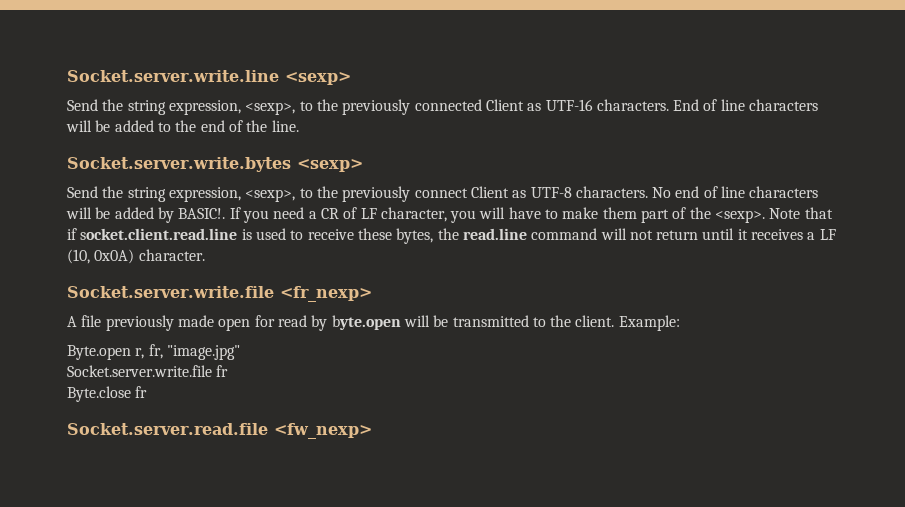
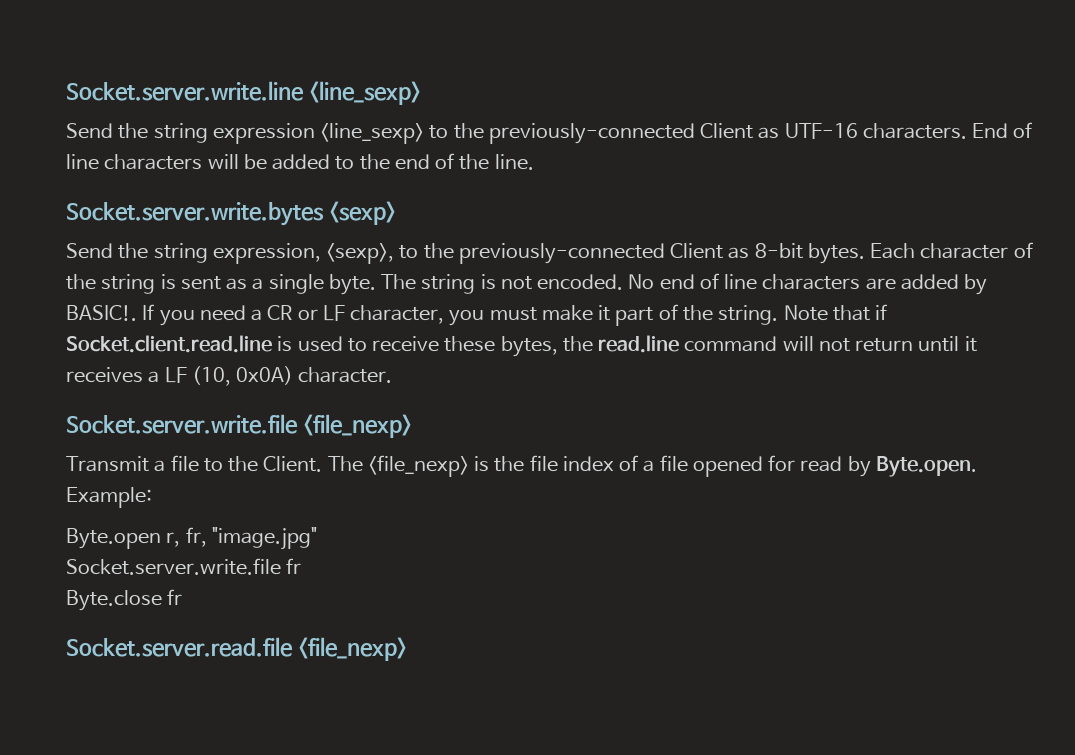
[284,72,351,85] [67,99,482,115] <sexp> // Send the string expression, <sexp>, to the previously connected -> [308,81,421,105] [66,123,695,144] <line_sexp> // Send the string expression <line_sexp> to the previously-connected
[342,186,648,202] previously connect Client as UTF-8 characters. -> [458,242,1033,264] [66,274,624,295] previously-connected Client as 8-bit bytes. Each character of the string is sent as a single byte. The string is not encoded.
[66,207,111,219] will be -> [865,278,896,290] are
[343,207,358,219] of -> [297,309,318,320] or
[479,207,637,219] will have to make them -> [489,305,611,321] must make it
[715,210,766,223] <sexp>. -> [718,305,779,325] string.
[80,228,238,240] socket.client.read.line -> [66,335,272,353] Socket.client.read.line
[279,286,372,302] [67,315,615,331] <fr_nexp> // A file previously made open for read by byte.open will be transmitted to the client. -> [302,414,412,438] [66,455,978,477] <file_nexp> // Transmit a file to the Client. The <file_nexp> is the file index of a file opened for read by Byte.open.
[273,423,372,439] <fw_nexp> -> [297,637,407,661] <file_nexp>

